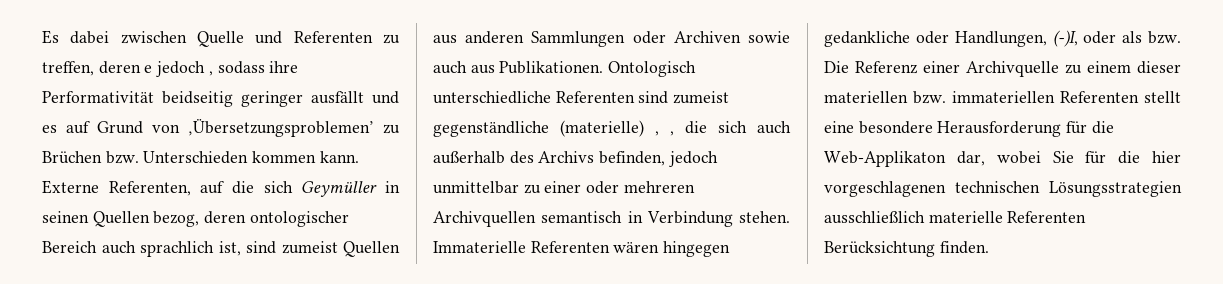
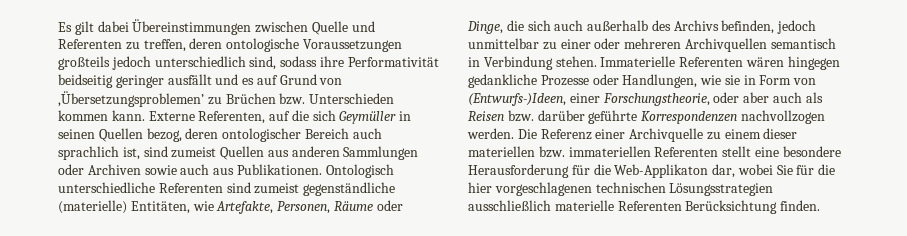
[70,31,110,44] dabei -> [74,19,252,35] gilt dabei Übereinstimmungen
[144,61,213,77] e jedoch , -> [226,38,402,52] [58,56,277,70] ontologische Voraussetzungen großteils jedoch unterschiedlich sind,
[655,131,674,136] , , -> [130,200,403,214] [467,21,503,34] Entitäten, wie Artefakte, Personen, Räume oder Dinge,
(910, 39) none -> [540,75,589,86] Prozesse
[1052,30,1181,47] (-)I, oder als bzw. -> [700,75,817,85] [468,92,823,106] [468,110,825,124] [467,128,514,139] wie sie in Form von (Entwurfs-)Ideen, einer Forschungstheorie, oder aber auch als Reisen bzw. darüber geführte Korrespondenzen nachvollzogen werden.

